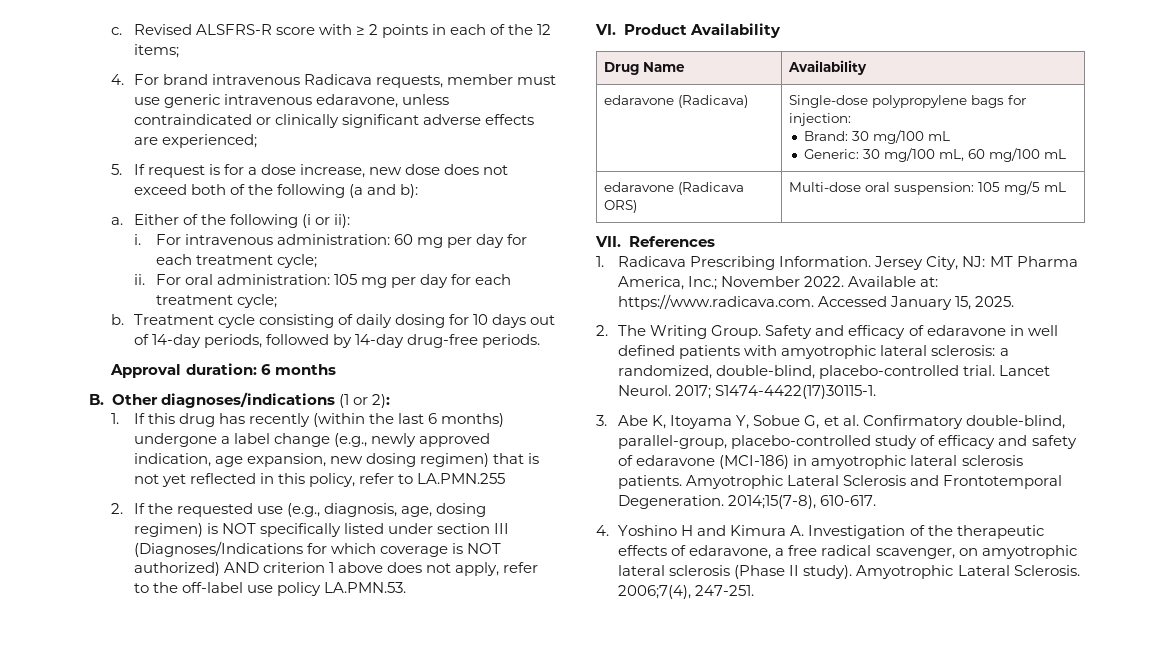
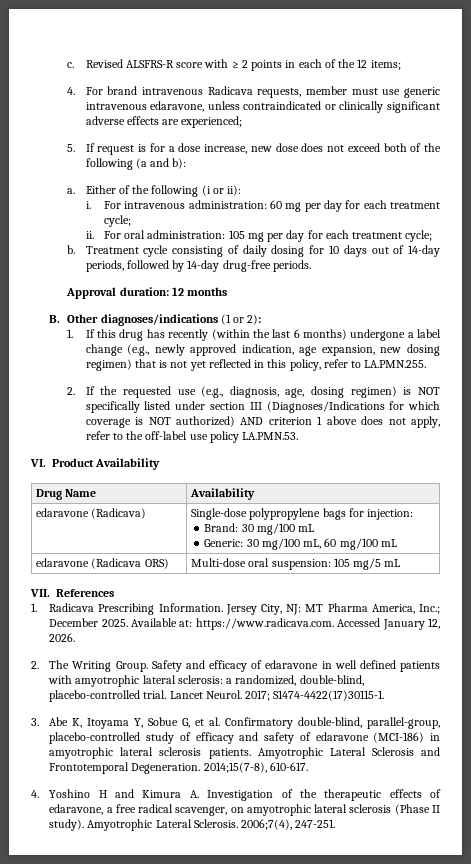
[260,364,271,375] 6 -> [171,287,184,296] 12
[417,473,506,484] LA.PMN.255 -> [364,360,427,368] LA.PMN.255.
[721,276,845,287] November 2022. -> [49,618,128,627] December 2025.
[955,296,1015,310] 15, 2025. -> [427,618,440,629] [49,633,76,642] 12, 2026.

